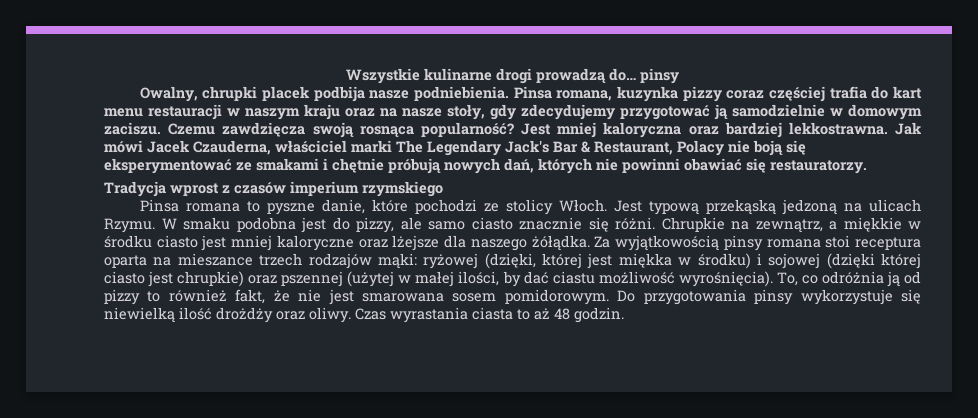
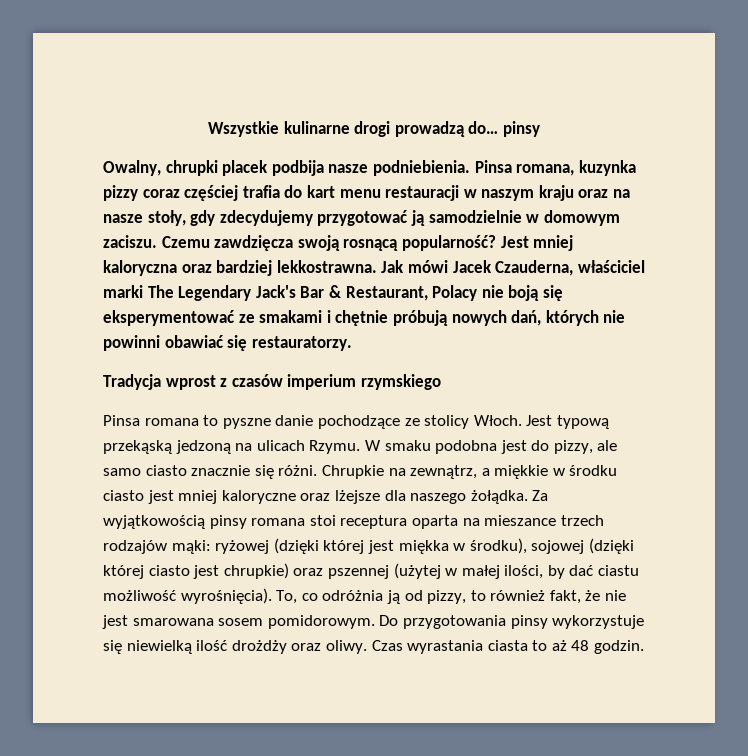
[359,126,414,138] rosnąca -> [343,239,399,251] rosnącą
[321,199,477,214] danie, które pochodzi -> [275,415,400,429] danie pochodzące
[531,235,590,251] żółądka. -> [470,490,528,504] żołądka.
[484,253,536,269] (dzięki, -> [273,538,319,554] (dzięki
[697,253,762,269] środku) i -> [469,538,527,554] środku),
[104,289,140,305] pizzy -> [427,590,467,604] pizzy,

